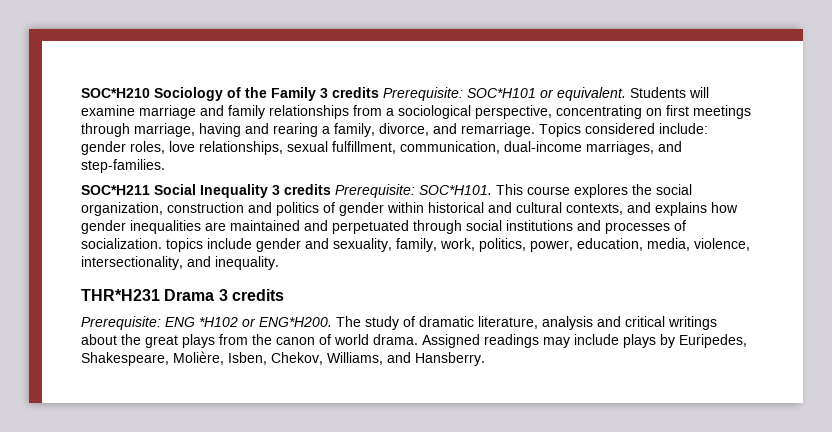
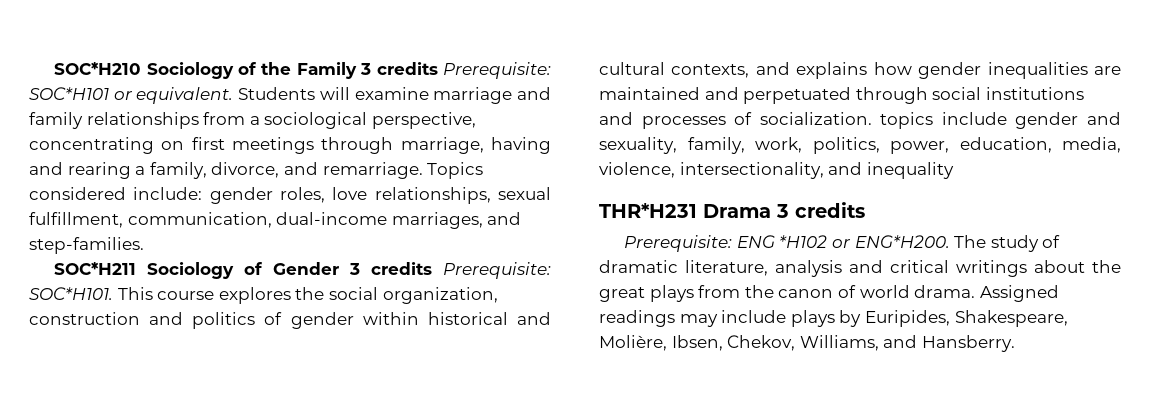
[154,184,268,198] Social Inequality -> [147,262,340,279] Sociology of Gender
[215,256,279,270] inequality. -> [866,162,954,179] inequality
[679,334,747,348] Euripedes, -> [864,310,950,327] Euripides,
[228,352,267,365] Isben, -> [671,335,723,351] Ibsen,

